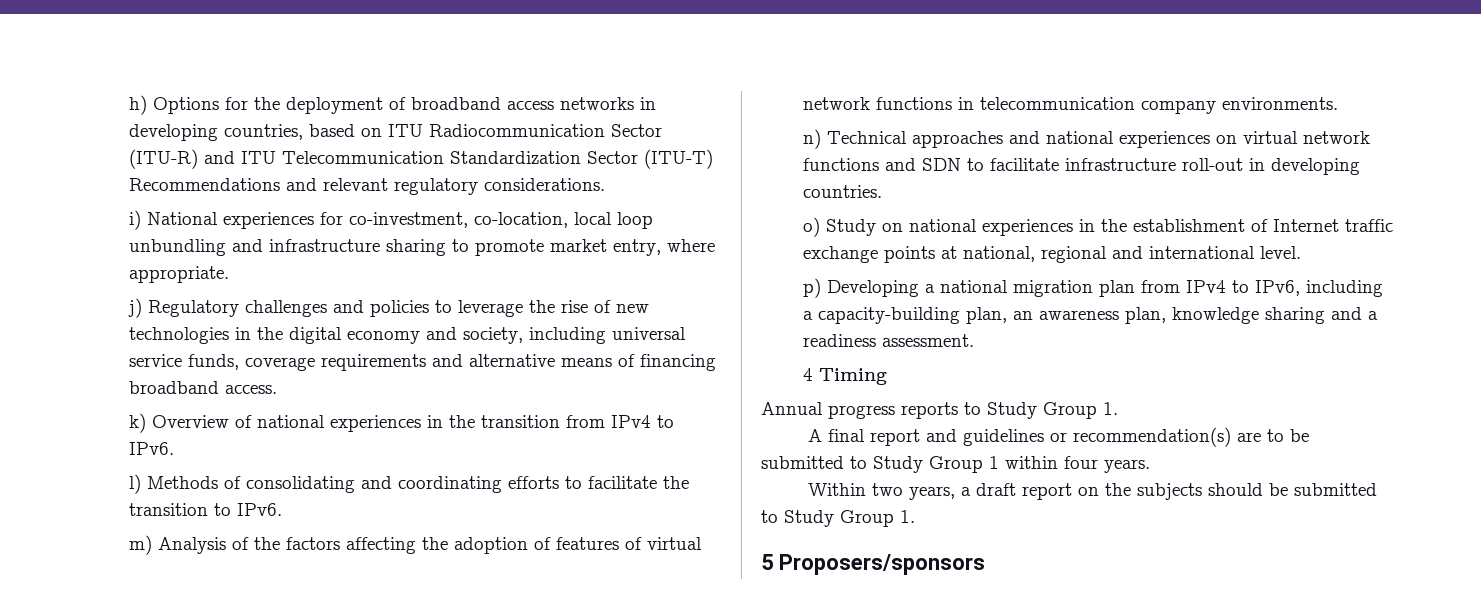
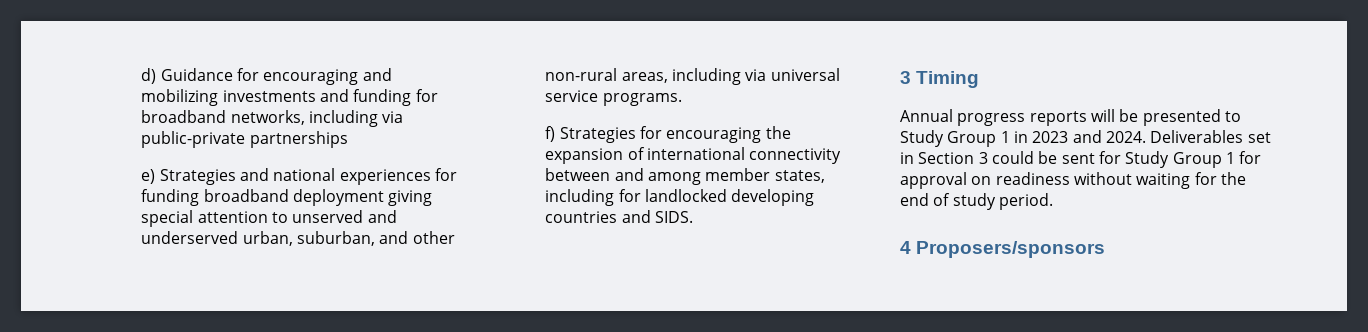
[129,95,657,115] [129,124,663,141] [129,149,714,169] [129,178,606,195] [129,210,654,230] [129,239,716,256] [129,266,230,283] [128,298,650,318] [129,327,687,344] [129,354,717,371] [129,381,278,394] [129,413,675,433] [129,442,175,455] [129,474,690,494] [129,503,283,516] [129,535,703,555] [803,97,1339,114] [803,129,1371,149] [803,158,1361,175] [803,185,883,198] [803,217,1394,237] [803,246,1302,263] [803,278,1384,298] [803,307,1379,324] [803,334,975,347] [803,368,888,385] [761,402,1118,419] [807,427,1309,447] [761,456,1150,473] [807,483,1377,500] [761,510,915,527] [761,554,774,570] h) Options for the deployment of broadband access networks in developing countries, based on ITU Radiocommunication Sector (ITU-R) and ITU Telecommunication Standardization Sector (ITU-T) Recommendations and relevant regulatory considerations. // i) National experiences for co-investment, co-location, local loop unbundling and infrastructure sharing to promote market entry, where appropriate. // j) Regulatory challenges and policies to leverage the rise of new technologies in the digital economy and society, including universal service funds, coverage requirements and alternative means of financing broadband access. // k) Overview of national experiences in the transition from IPv4 to IPv6. // l) Methods of consolidating and coordinating efforts to facilitate the transition to IPv6. // m) Analysis of the factors affecting the adoption of features of virtual network functions in telecommunication company environments. // n) Technical approaches and national experiences on virtual network functions and SDN to facilitate infrastructure roll-out in developing countries. // o) Study on national experiences in the establishment of Internet traffic exchange points at national, regional and international level. // p) Developing a national migration plan from IPv4 to IPv6, including a capacity-building plan, an awareness plan, knowledge sharing and a readiness assessment. // 4 Timing // Annual progress reports to Study Group 1. // A final report and guidelines or recommendation(s) are to be submitted to Study Group 1 within four years. // Within two years, a draft report on the subjects should be submitted to Study Group 1. // 5 -> [141,68,392,85] [141,89,438,106] [141,110,404,127] [141,131,348,148] [141,168,457,185] [141,189,433,206] [141,210,397,227] [141,231,455,246] [545,68,840,85] [545,90,682,106] [545,126,791,143] [545,147,842,164] [545,168,825,185] [545,189,815,206] [545,210,693,223] [900,71,980,88] [900,109,1241,126] [900,130,1271,147] [900,151,1262,168] [900,172,1246,189] [900,193,1053,210] [900,241,911,254] d) Guidance for encouraging and mobilizing investments and funding for broadband networks, including via public-private partnerships // e) Strategies and national experiences for funding broadband deployment giving special attention to unserved and underserved urban, suburban, and other non-rural areas, including via universal service programs. // f) Strategies for encouraging the expansion of international connectivity between and among member states, including for landlocked developing countries and SIDS. // 3 Timing // Annual progress reports will be presented to Study Group 1 in 2023 and 2024. Deliverables set in Section 3 could be sent for Study Group 1 for approval on readiness without waiting for the end of study period. // 4

